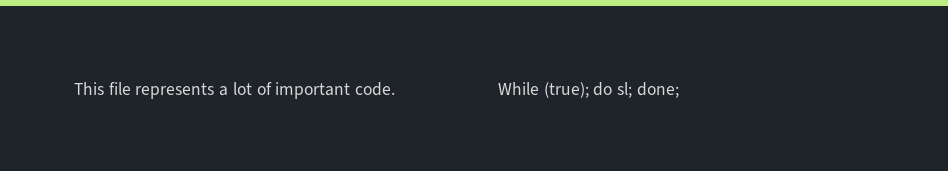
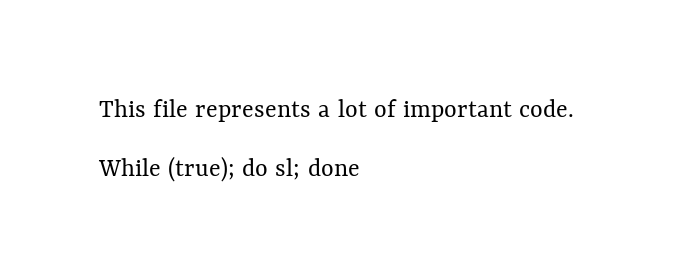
[636,82,679,98] done; -> [307,158,360,176] done

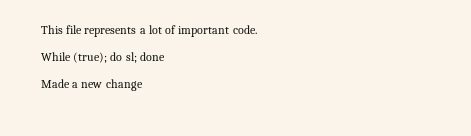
(360, 167) none -> [41,79,143,91] // Made a new change

